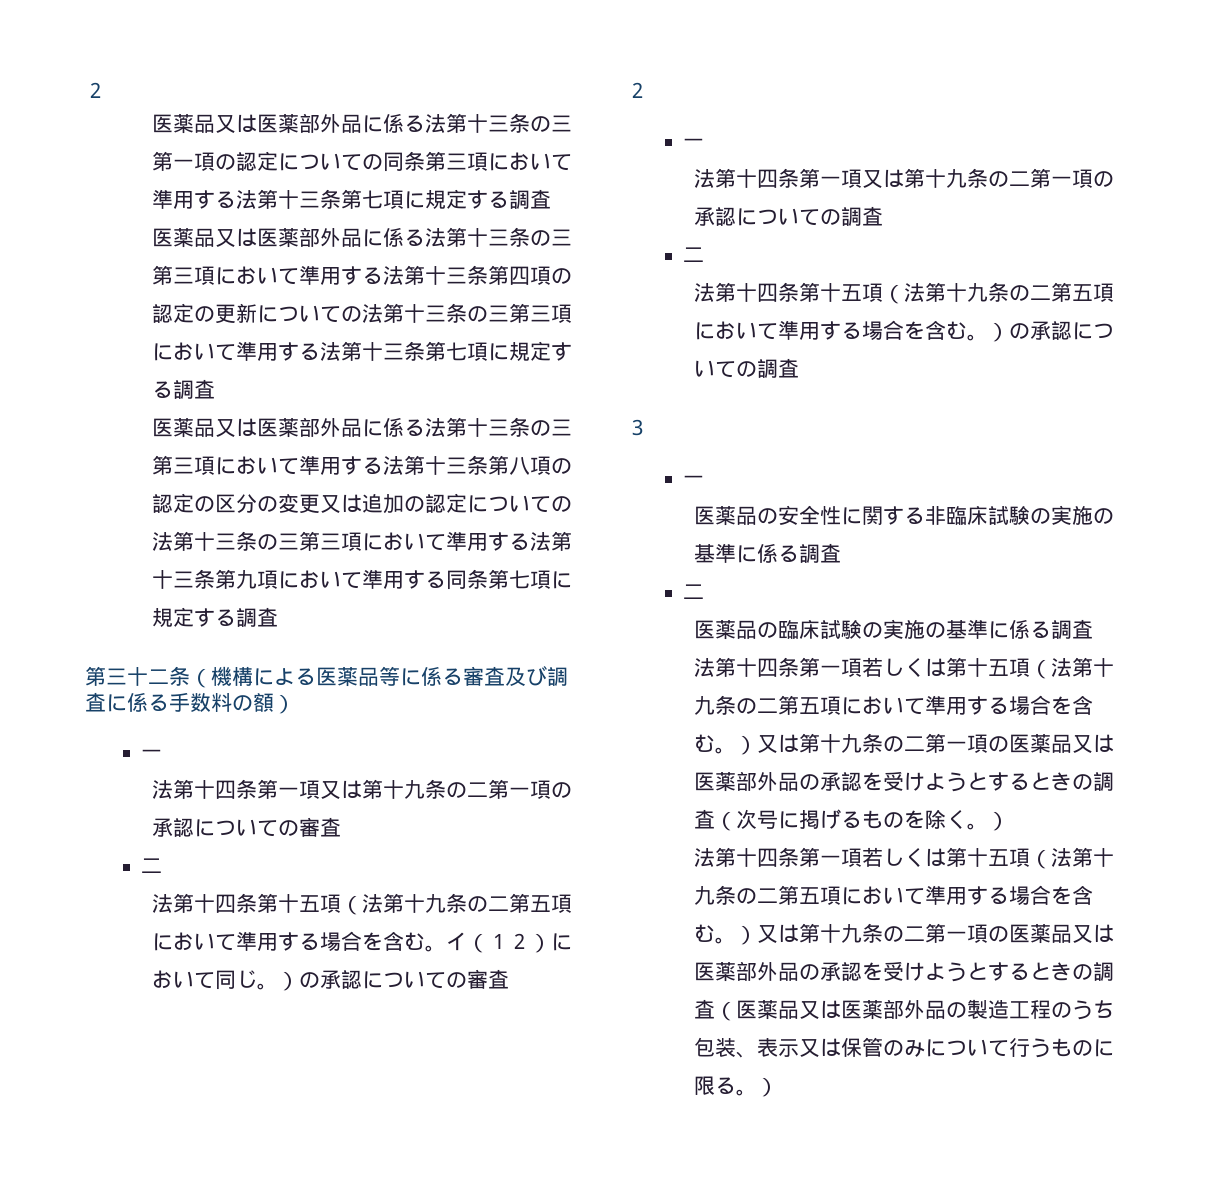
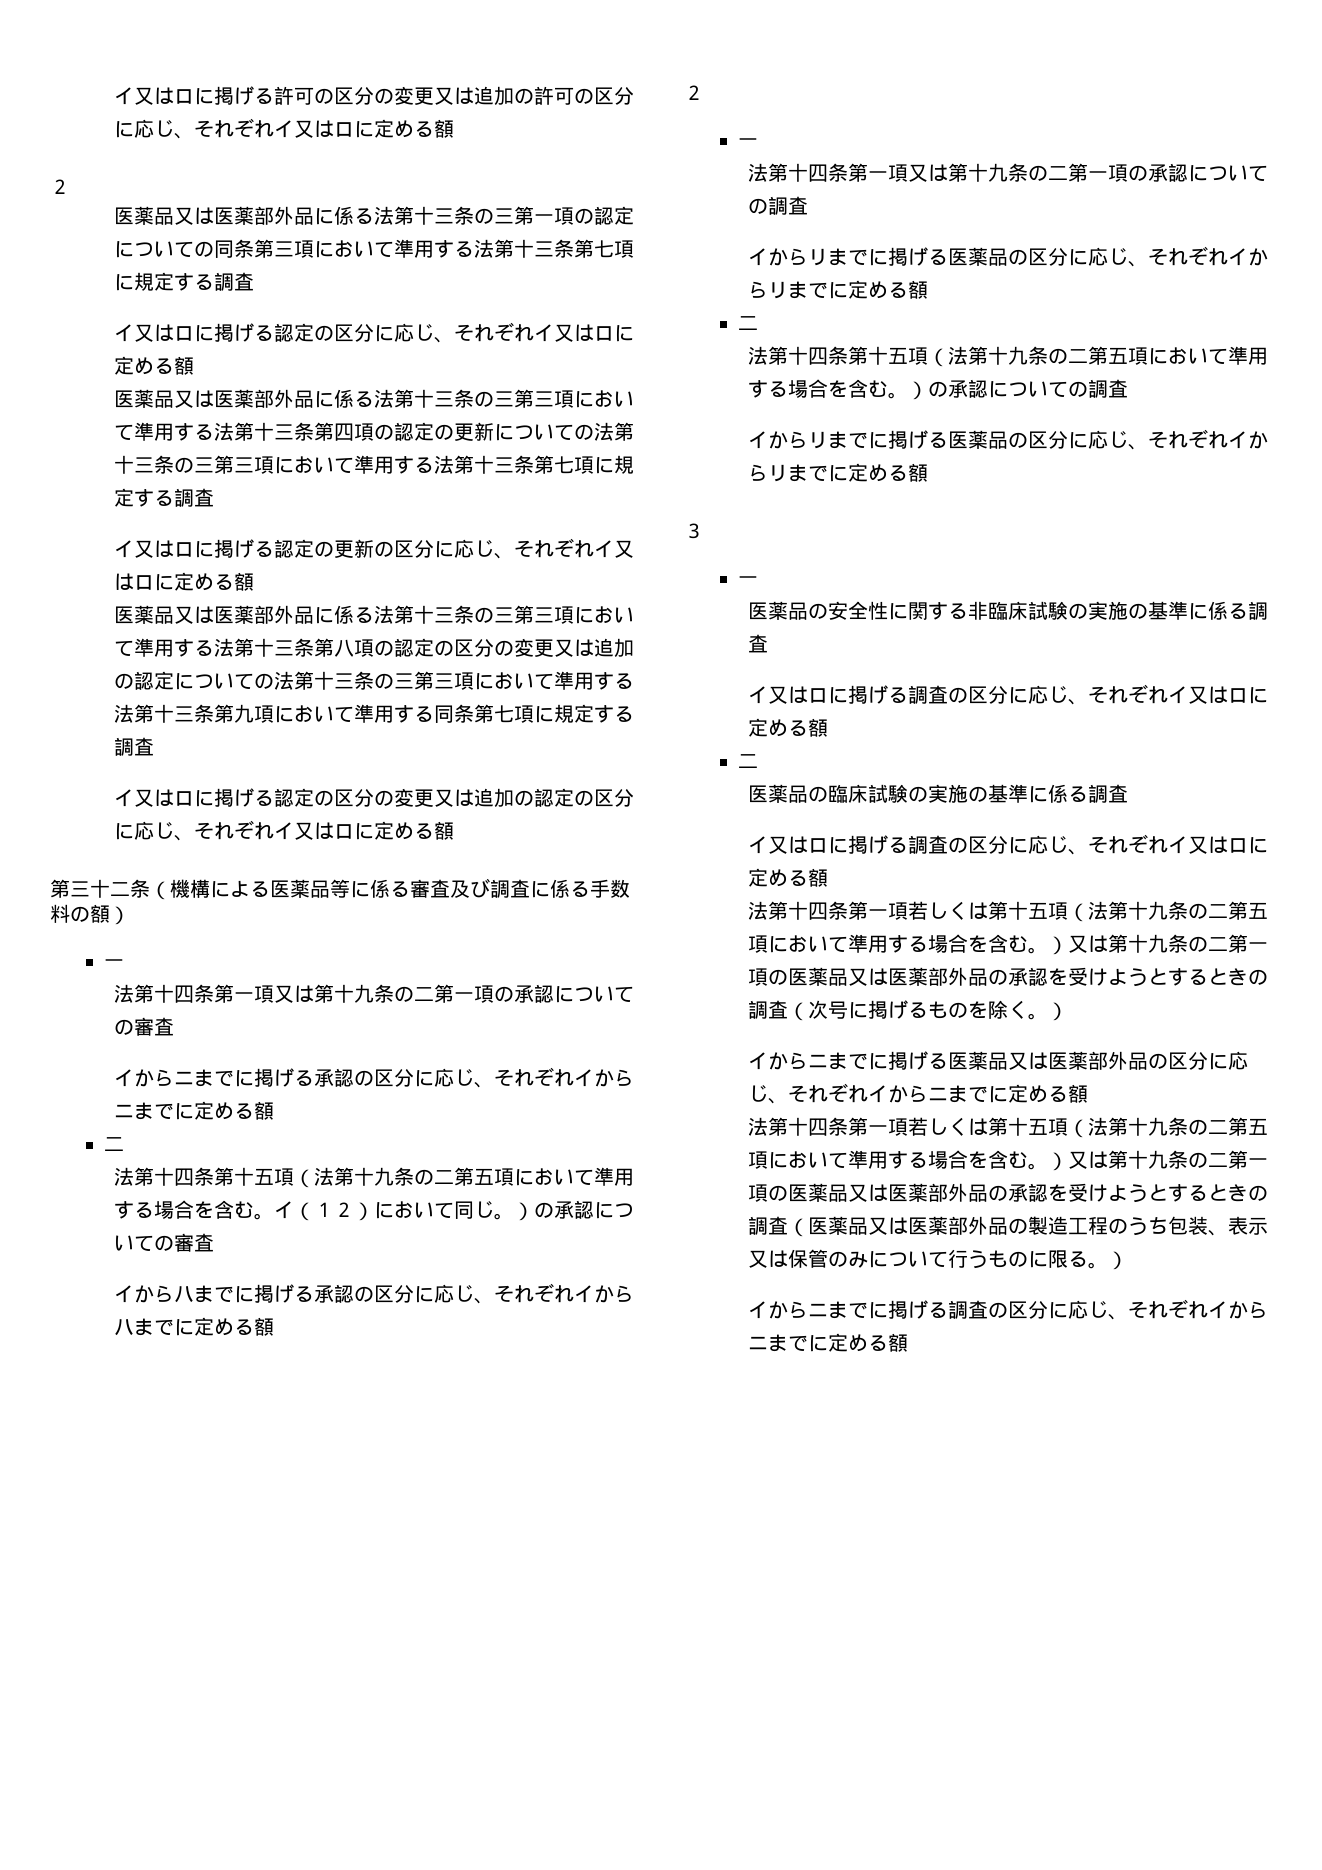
(85, 90) none -> [114,86,635,106] [114,118,455,139] イ又はロに掲げる許可の区分の変更又は追加の許可の区分に応じ、それぞれイ又はロに定める額 //
(552, 199) none -> [114,322,635,343] [114,356,195,375] // イ又はロに掲げる認定の区分に応じ、それぞれイ又はロに定める額
(216, 389) none -> [114,538,635,559] [114,572,255,591] // イ又はロに掲げる認定の更新の区分に応じ、それぞれイ又はロに定める額
(279, 617) none -> [114,788,635,808] [114,820,455,841] // イ又はロに掲げる認定の区分の変更又は追加の認定の区分に応じ、それぞれイ又はロに定める額
(342, 827) none -> [114,1067,635,1088] [114,1101,275,1120] // イからニまでに掲げる承認の区分に応じ、それぞれイからニまでに定める額
(510, 979) none -> [114,1283,635,1304] [114,1317,275,1336] // イからハまでに掲げる承認の区分に応じ、それぞれイからハまでに定める額
(884, 216) none -> [748,246,1269,267] [748,280,929,299] // イからリまでに掲げる医薬品の区分に応じ、それぞれイからリまでに定める額
(800, 368) none -> [748,429,1269,450] [748,463,929,482] // イからリまでに掲げる医薬品の区分に応じ、それぞれイからリまでに定める額
(842, 553) none -> [748,684,1269,705] [748,718,829,737] // イ又はロに掲げる調査の区分に応じ、それぞれイ又はロに定める額
(1094, 629) none -> [748,834,1269,855] [748,868,829,887] // イ又はロに掲げる調査の区分に応じ、それぞれイ又はロに定める額
(1010, 821) none -> [748,1051,1249,1070] [748,1083,1089,1104] // イからニまでに掲げる医薬品又は医薬部外品の区分に応じ、それぞれイからニまでに定める額
(779, 1087) none -> [748,1299,1269,1320] [748,1333,909,1352] // イからニまでに掲げる調査の区分に応じ、それぞれイからニまでに定める額

